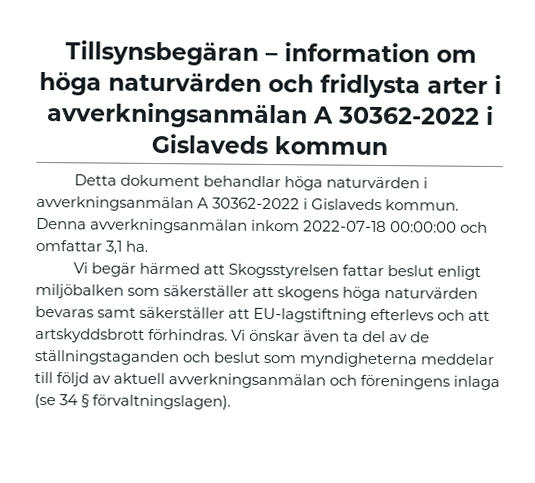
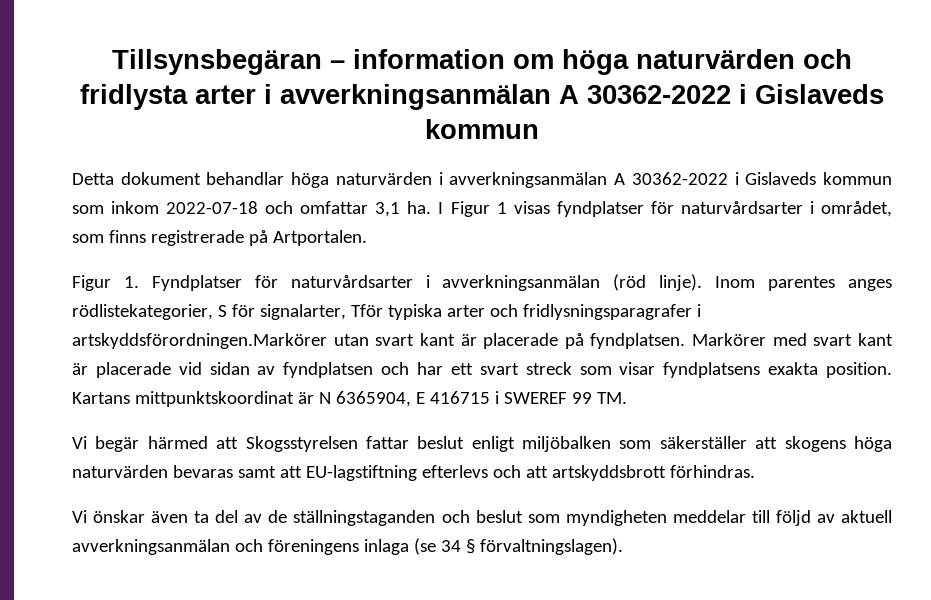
[385,199,460,211] [36,217,249,234] kommun. Denna avverkningsanmälan -> [823,172,893,185] [72,205,104,214] kommun som
[390,221,458,233] 00:00:00 -> (259, 207) none
(150, 246) none -> [438,201,892,217] [72,230,367,246] [72,274,892,291] [72,304,701,320] [72,333,893,349] [72,362,893,378] [72,391,627,407] I Figur 1 visas fyndplatser för naturvårdsarter i området, som finns registrerade på Artportalen. // Figur 1. Fyndplatser för naturvårdsarter i avverkningsanmälan (röd linje). Inom parentes anges rödlistekategorier, S för signalarter, Tför typiska arter och fridlysningsparagrafer i artskyddsförordningen.Markörer utan svart kant är placerade på fyndplatsen. Markörer med svart kant är placerade vid sidan av fyndplatsen och har ett svart streck som visar fyndplatsens exakta position. Kartans mittpunktskoordinat är N 6365904, E 416715 i SWEREF 99 TM.
[139,306,226,319] säkerställer -> (276, 472) none
(229, 334) none -> (755, 471) //
[299,352,419,368] myndigheterna -> [565,510,667,526] myndigheten

